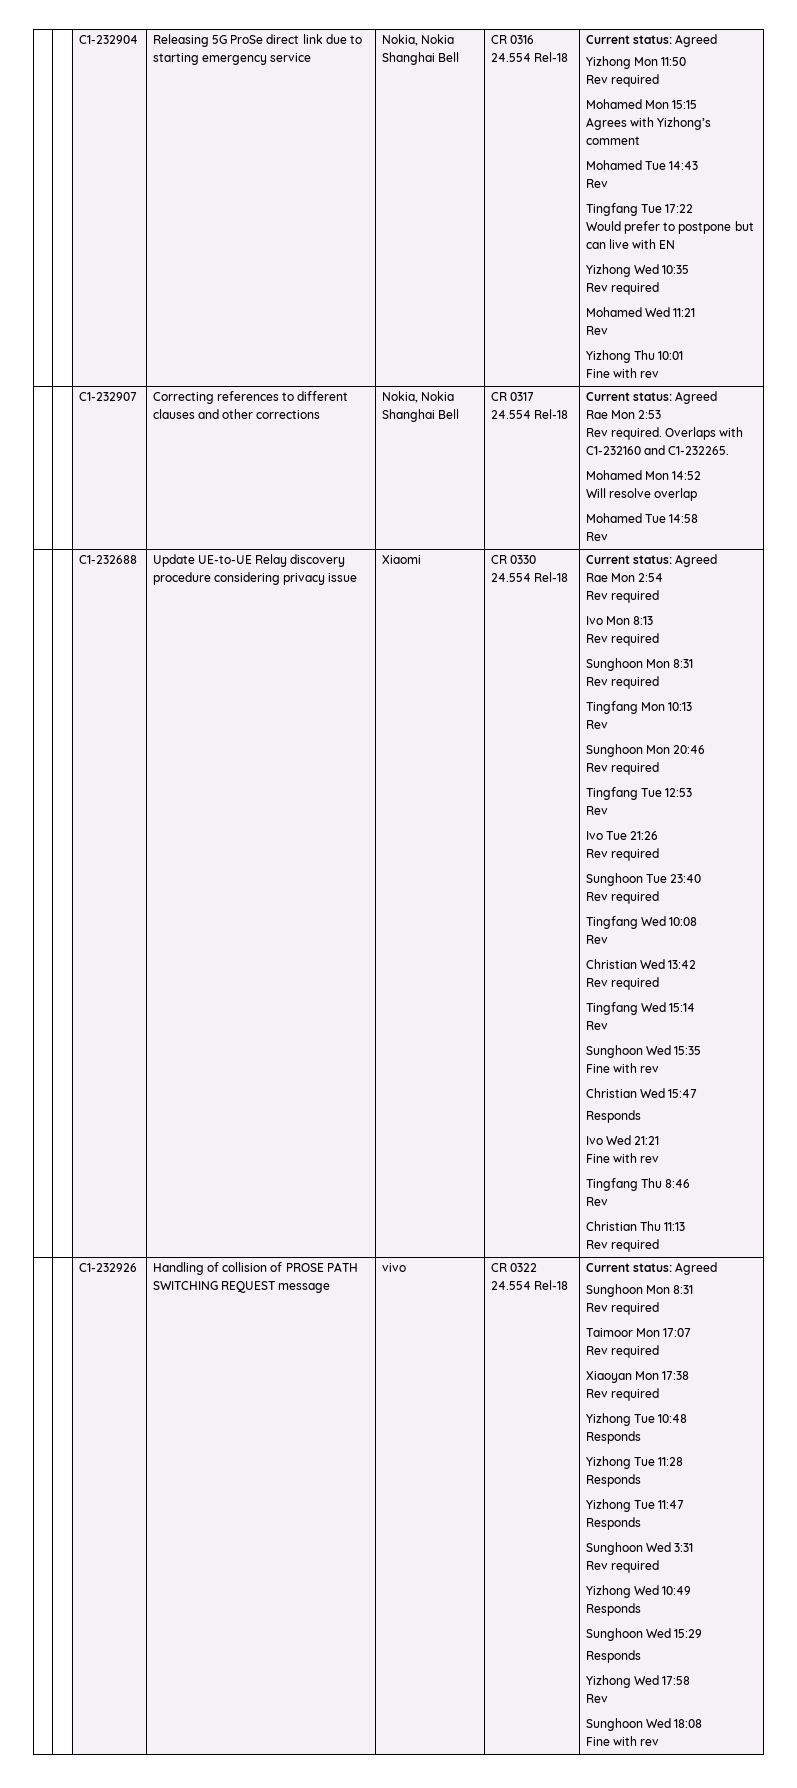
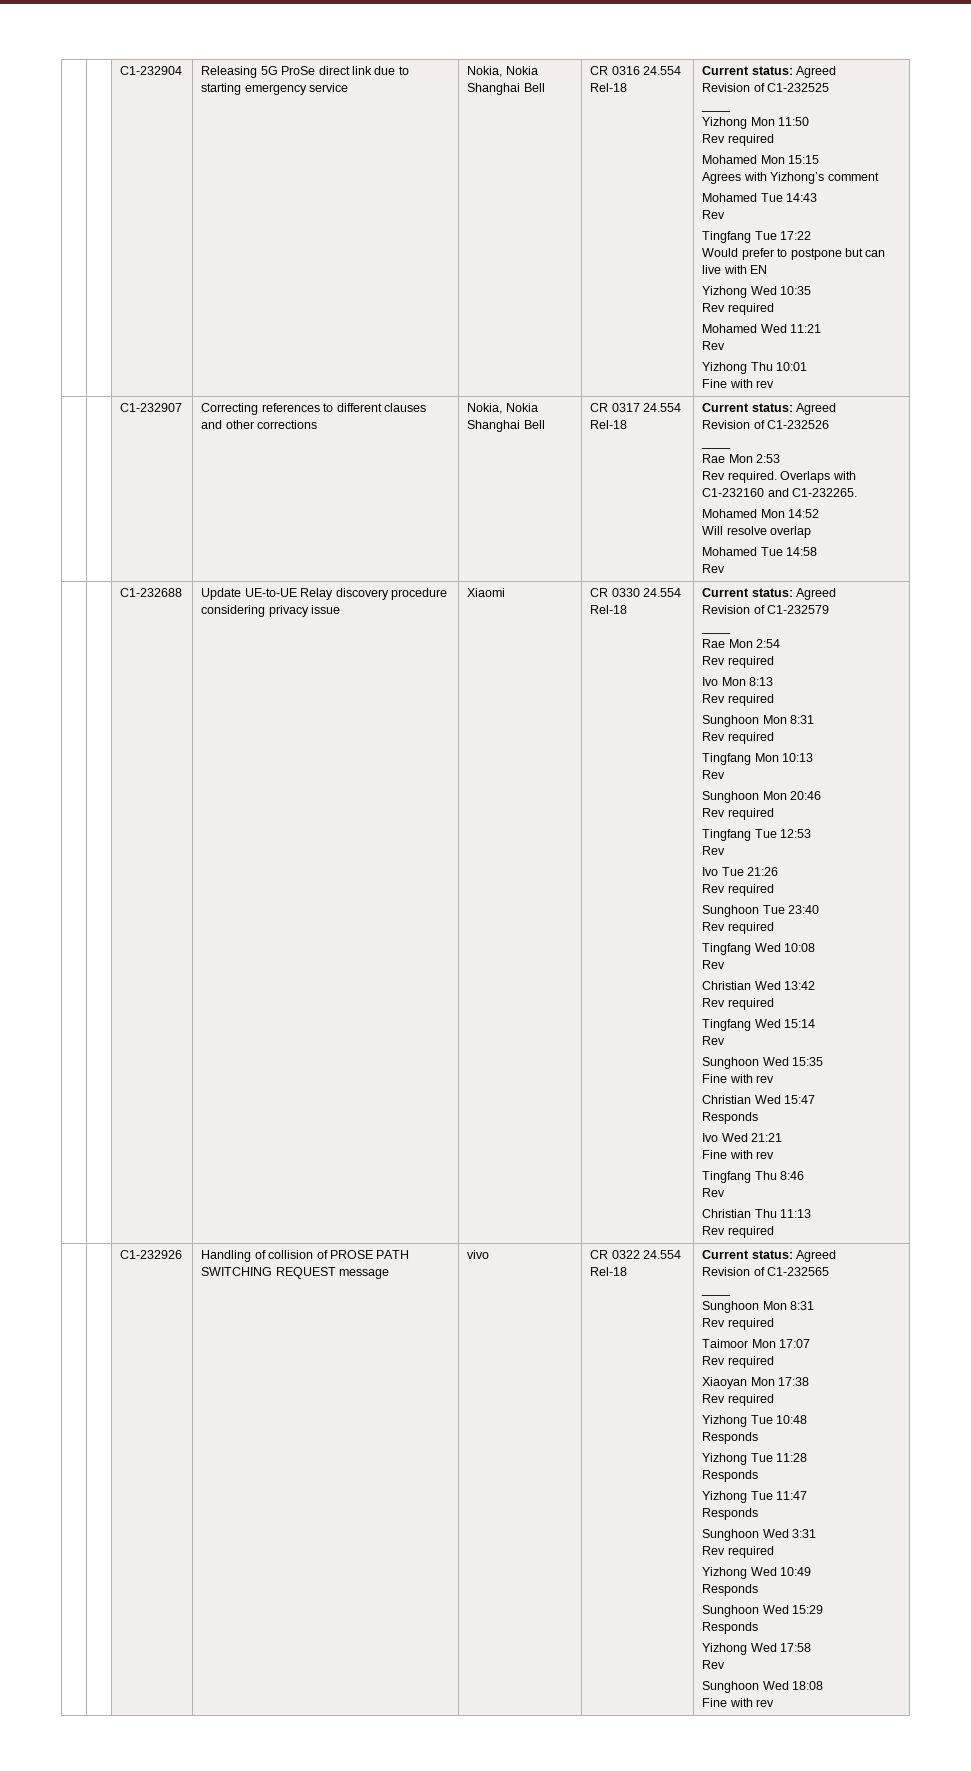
(718, 40) none -> [702,83,830,92] [701,109,732,112] // Revision of C1-232525 // ____
(718, 397) none -> [702,420,830,429] [701,446,732,449] // Revision of C1-232526 // ____
(718, 560) none -> [702,605,830,614] [701,631,732,634] // Revision of C1-232579 // ____
(718, 1268) none -> [702,1267,830,1276] [701,1293,732,1296] // Revision of C1-232565 // ____

